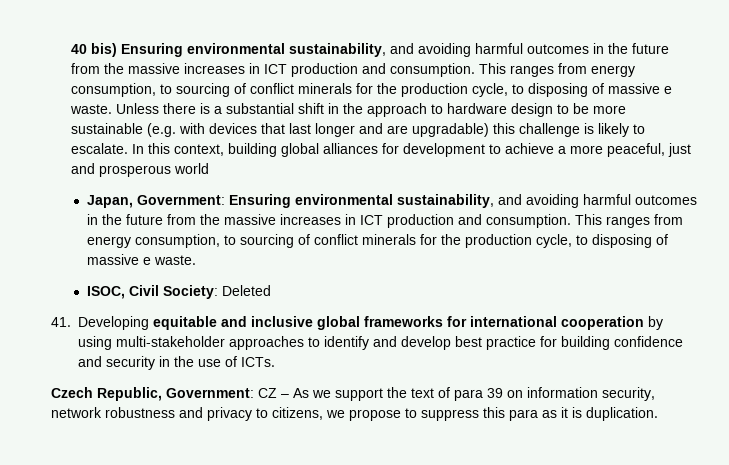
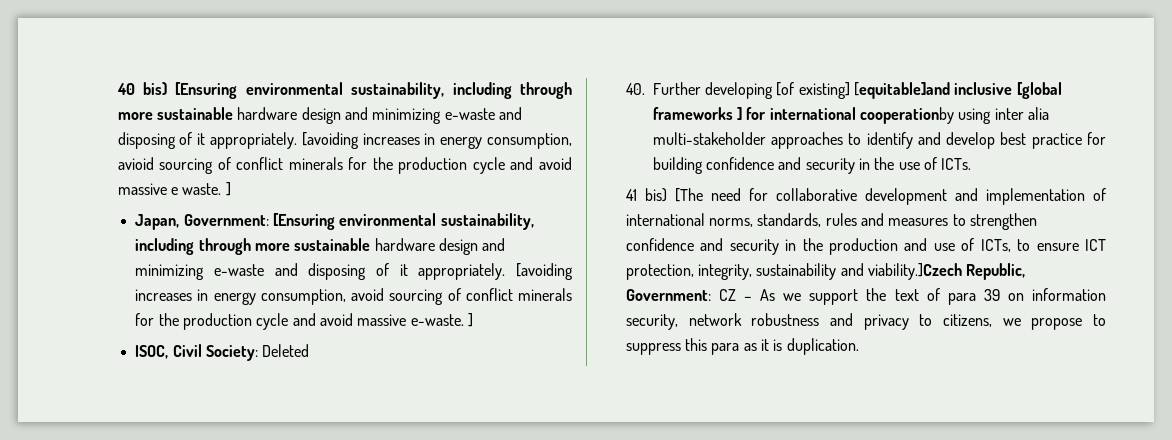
[121,43,670,57] [71,63,636,77] [71,83,673,97] [70,103,627,117] [71,123,646,137] [71,143,692,157] [71,163,210,177] Ensuring environmental sustainability, and avoiding harmful outcomes in the future from the massive increases in ICT production and consumption. This ranges from energy consumption, to sourcing of conflict minerals for the production cycle, to disposing of massive e waste. Unless there is a substantial shift in the approach to hardware design to be more sustainable (e.g. with devices that last longer and are upgradable) this challenge is likely to escalate. In this context, building global alliances for development to achieve a more peaceful, just and prosperous world -> [175,82,572,99] [117,107,522,124] [117,132,572,149] [117,157,572,174] [117,182,231,196] [Ensuring environmental sustainability, including through more sustainable hardware design and minimizing e-waste and disposing of it appropriately. [avoiding increases in energy consumption, avioid sourcing of conflict minerals for the production cycle and avoid massive e waste. ]
[228,194,697,208] [86,214,683,228] [86,234,668,248] [86,254,196,265] [86,285,271,299] [50,316,663,330] [77,336,112,350] Ensuring environmental sustainability, and avoiding harmful outcomes in the future from the massive increases in ICT production and consumption. This ranges from energy consumption, to sourcing of conflict minerals for the production cycle, to disposing of massive e waste. // ISOC, Civil Society: Deleted // 41. Developing equitable and inclusive global frameworks for international cooperation by using -> [272,213,534,230] [135,238,506,255] [135,263,573,280] [135,288,572,305] [135,313,473,330] [135,344,310,361] [625,82,1062,99] [652,107,1050,124] [Ensuring environmental sustainability, including through more sustainable hardware design and minimizing e-waste and disposing of it appropriately. [avoiding increases in energy consumption, avoid sourcing of conflict minerals for the production cycle and avoid massive e-waste. ] // ISOC, Civil Society: Deleted // 40. Further developing [of existing] [equitable]and inclusive [global frameworks ] for international cooperationby using inter alia
[50,387,93,398] Czech -> [625,188,1106,205] [625,213,1038,230] [625,238,1107,255] [625,263,963,280] 41 bis) [The need for collaborative development and implementation of international norms, standards, rules and measures to strengthen confidence and security in the production and use of ICTs, to ensure ICT protection, integrity, sustainability and viability.]Czech

